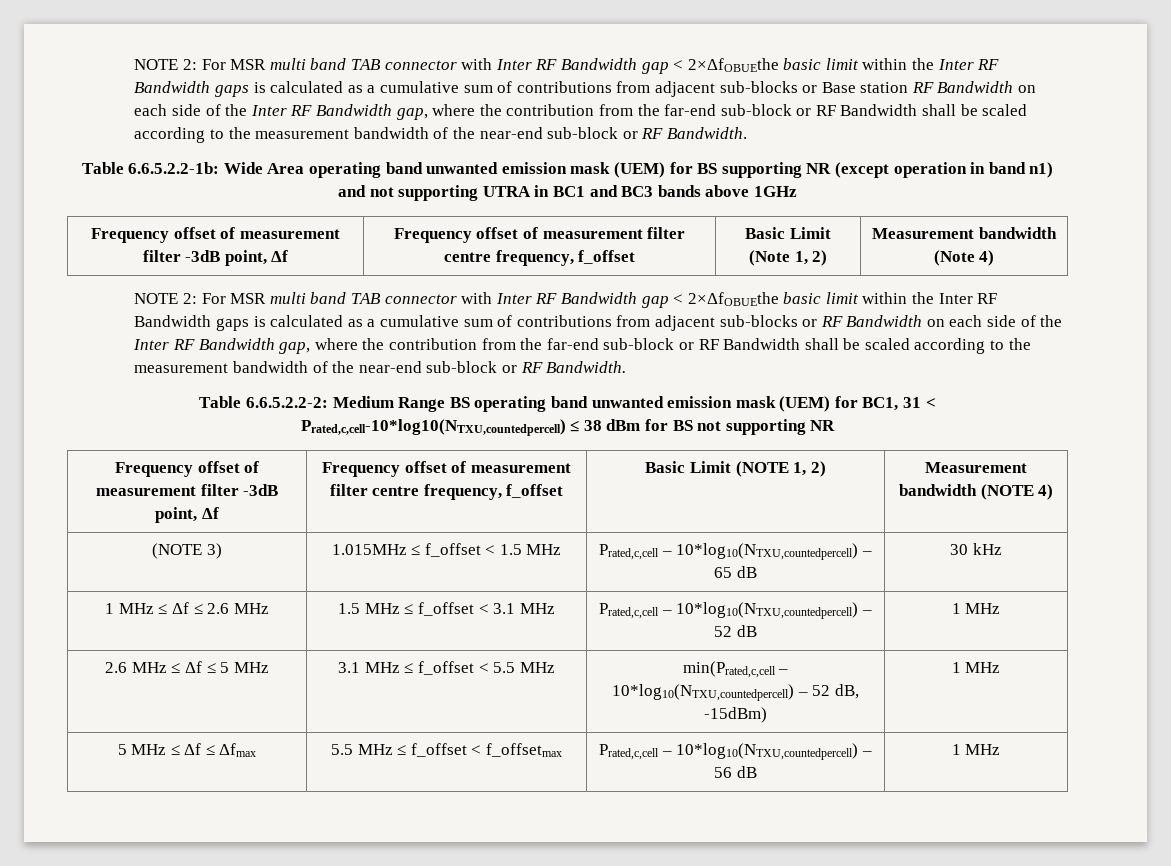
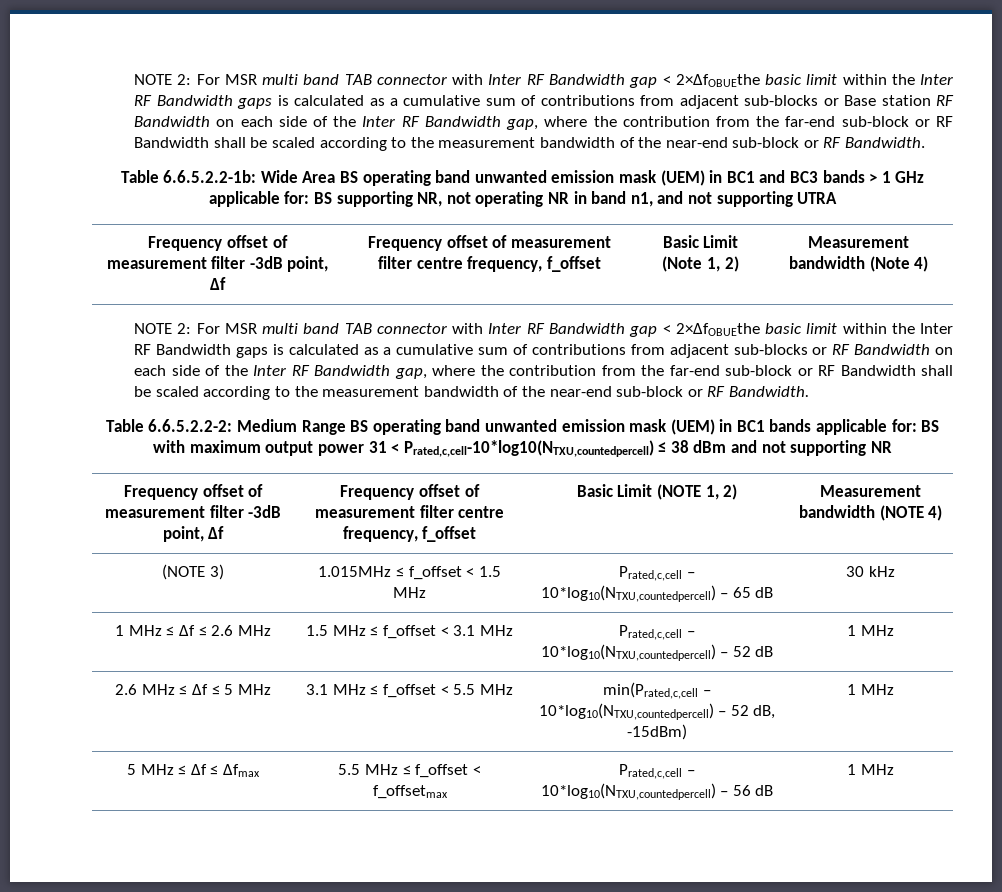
[309,162,1054,178] [338,185,531,201] operating band unwanted emission mask (UEM) for BS supporting NR (except operation in band n1) and not supporting UTRA -> [340,170,705,186] BS operating band unwanted emission mask (UEM)
[705,185,797,197] above 1GHz -> [869,171,925,183] [208,191,838,207] > 1 GHz applicable for: BS supporting NR, not operating NR in band n1, and not supporting UTRA
[834,396,899,411] for BC1, -> [719,419,940,435] [153,440,364,456] in BC1 bands applicable for: BS with maximum output power
[645,419,693,431] for BS -> [731,440,758,453] and

